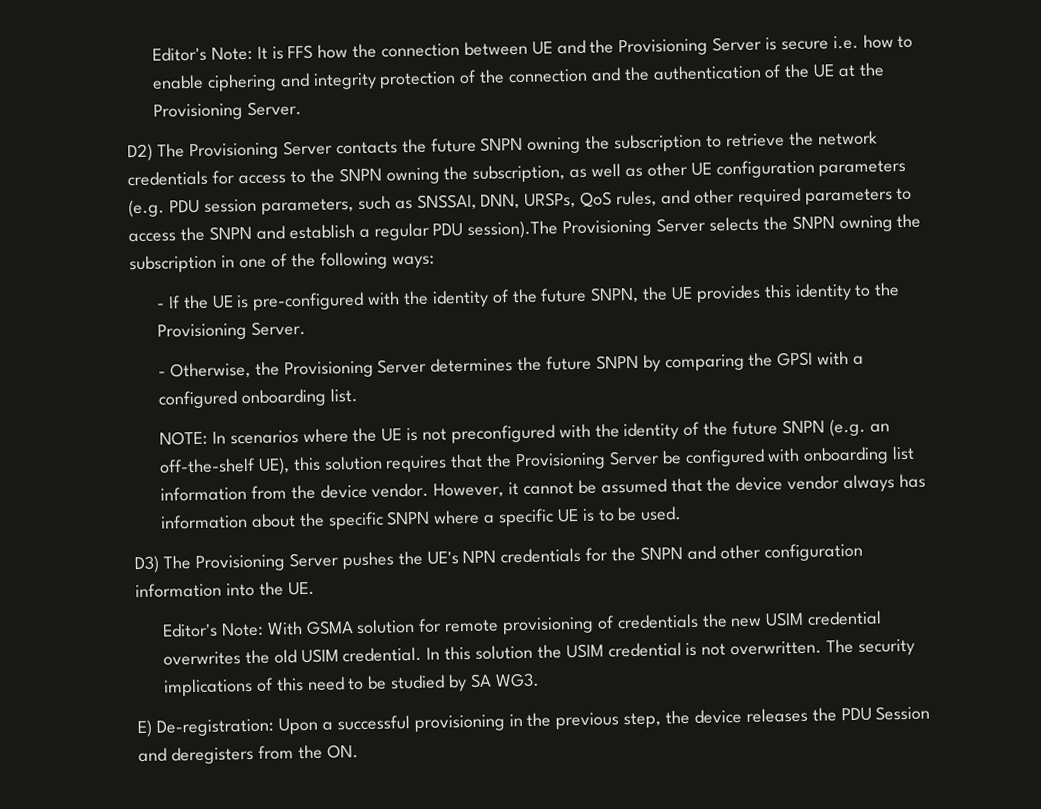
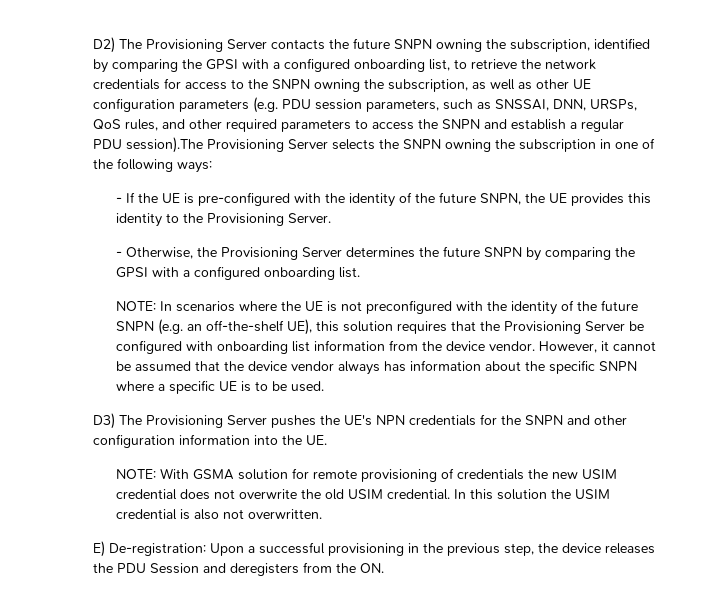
[151,34,914,62] [151,62,885,92] [152,100,302,121] Editor's Note: It is FFS how the connection between UE and the Provisioning Server is secure i.e. how to enable ciphering and integrity protection of the connection and the authentication of the UE at the Provisioning Server. // -> (93, 45) none
[614,133,703,153] subscription -> [510,38,651,52] [93,58,451,73] subscription, identified by comparing the GPSI with a configured onboarding list,
[161,622,264,638] Editor's Note: -> [115,469,156,479] NOTE:
[162,651,241,666] overwrites -> [179,489,297,500] does not overwrite
(698, 649) none -> [193,509,219,520] also
[825,638,915,656] [162,672,540,697] The security implications of this need to be studied by SA WG3. -> (322, 514) none

